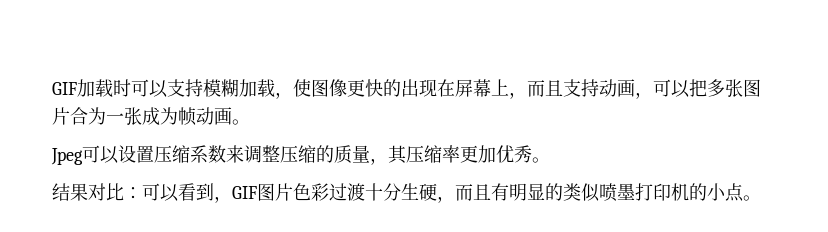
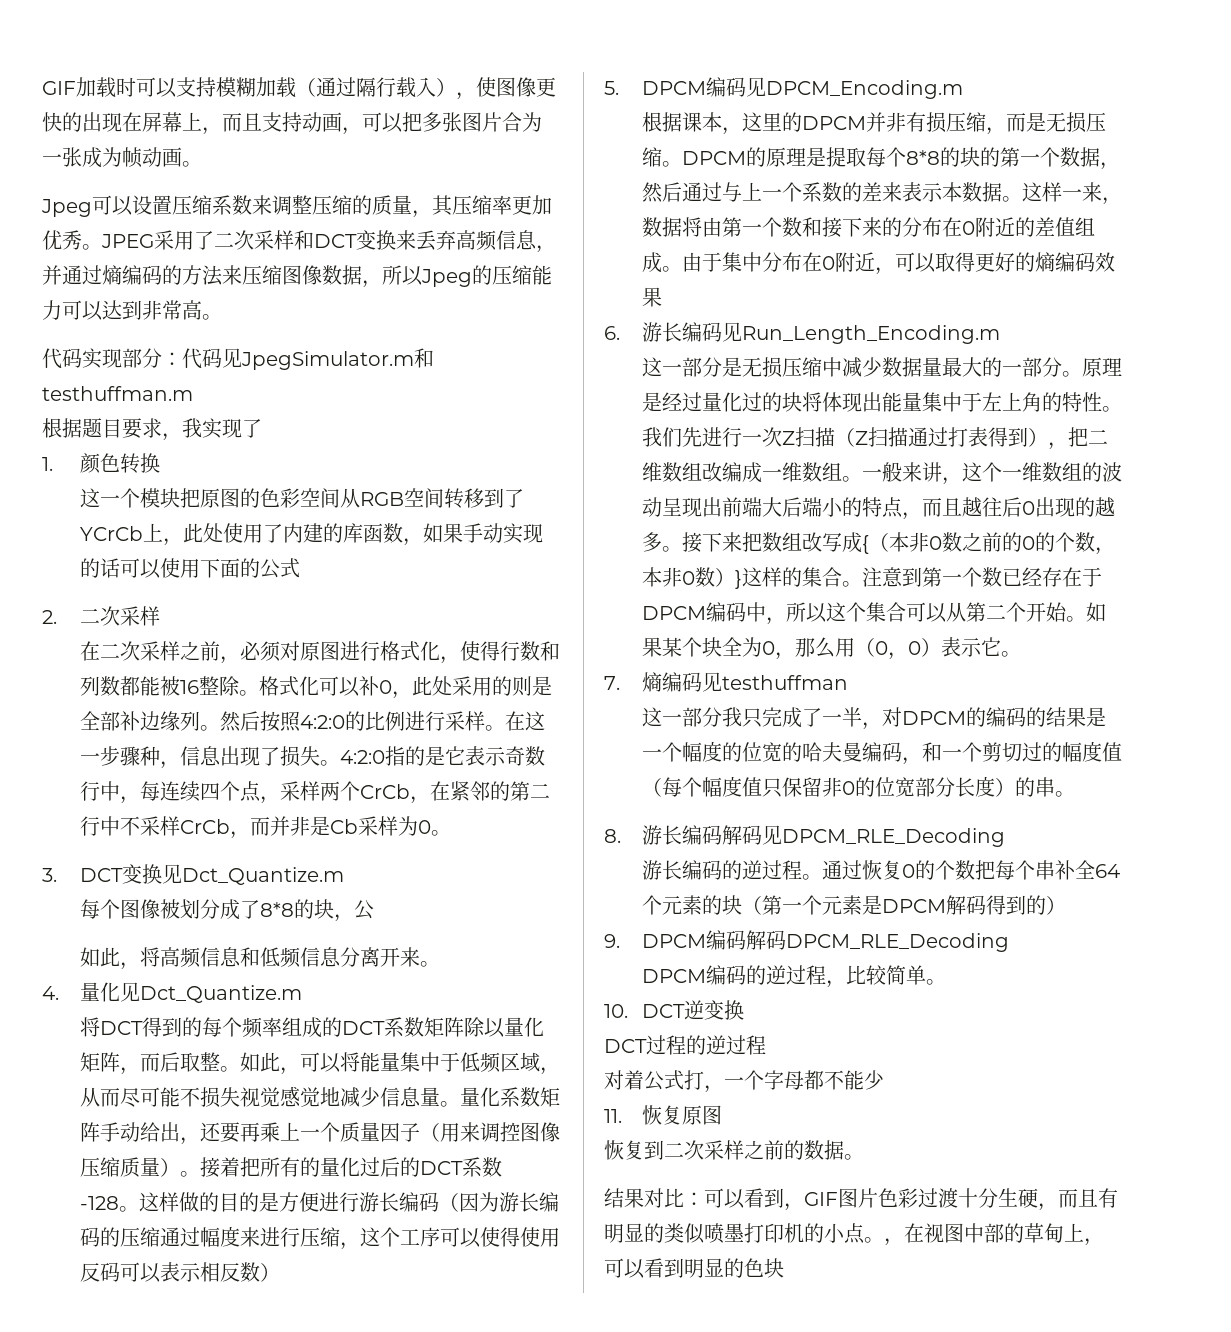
(275, 88) none -> [296,77,456,98] （通过隔行载入）
(550, 160) none -> [101,230,556,253] [42,265,552,288] [42,300,222,321] [42,348,434,370] [42,386,193,401] [42,418,262,441] [42,453,161,474] [80,488,525,509] [80,523,544,546] [80,558,301,579] [42,606,161,626] [80,641,561,664] [80,676,553,699] [80,711,546,732] [80,746,546,769] [80,781,551,804] [80,816,452,839] [42,864,345,885] [80,899,375,922] [80,947,441,970] [42,982,303,1003] [80,1017,545,1038] [80,1052,561,1075] [80,1086,561,1108] [80,1122,561,1145] [80,1157,503,1178] [80,1192,560,1212] [80,1226,561,1250] [80,1262,281,1283] [604,77,964,99] [642,112,1107,135] [642,147,1121,170] [642,182,1123,205] [642,217,1096,238] [642,252,1116,275] [642,287,663,307] [604,322,1001,344] [642,357,1123,378] [642,392,1123,412] [642,427,1109,450] [642,462,1123,485] [642,497,1116,520] [642,532,1116,555] [642,567,1103,589] [642,602,1107,625] [642,637,1022,660] [604,672,849,692] [642,707,1107,730] [642,741,1123,765] [642,776,1076,798] [604,825,1006,847] [642,860,1121,880] [642,895,1067,915] [604,930,1010,952] [642,965,947,988] [604,1000,745,1020] [604,1035,766,1055] [604,1070,884,1093] [604,1105,723,1125] [604,1140,864,1160] JPEG采用了二次采样和DCT变换来丢弃高频信息，并通过熵编码的方法来压缩图像数据，所以Jpeg的压缩能力可以达到非常高。 // 代码实现部分：代码见JpegSimulator.m和testhuffman.m // 根据题目要求，我实现了 // 1.颜色转换 // 这一个模块把原图的色彩空间从RGB空间转移到了YCrCb上，此处使用了内建的库函数，如果手动实现的话可以使用下面的公式 // 2.二次采样 // 在二次采样之前，必须对原图进行格式化，使得行数和列数都能被16整除。格式化可以补0，此处采用的则是全部补边缘列。然后按照4:2:0的比例进行采样。在这一步骤种，信息出现了损失。4:2:0指的是它表示奇数行中，每连续四个点，采样两个CrCb，在紧邻的第二行中不采样CrCb，而并非是Cb采样为0。 // 3. DCT变换见Dct_Quantize.m // 每个图像被划分成了8*8的块，公 // 如此，将高频信息和低频信息分离开来。 // 4.量化见Dct_Quantize.m // 将DCT得到的每个频率组成的DCT系数矩阵除以量化矩阵，而后取整。如此，可以将能量集中于低频区域，从而尽可能不损失视觉感觉地减少信息量。量化系数矩阵手动给出，还要再乘上一个质量因子（用来调控图像压缩质量）。接着把所有的量化过后的DCT系数-128。这样做的目的是方便进行游长编码（因为游长编码的压缩通过幅度来进行压缩，这个工序可以使得使用反码可以表示相反数） // 5. DPCM编码见DPCM_Encoding.m // 根据课本，这里的DPCM并非有损压缩，而是无损压缩。DPCM的原理是提取每个8*8的块的第一个数据，然后通过与上一个系数的差来表示本数据。这样一来，数据将由第一个数和接下来的分布在0附近的差值组成。由于集中分布在0附近，可以取得更好的熵编码效果 // 6.游长编码见Run_Length_Encoding.m // 这一部分是无损压缩中减少数据量最大的一部分。原理是经过量化过的块将体现出能量集中于左上角的特性。我们先进行一次Z扫描（Z扫描通过打表得到），把二维数组改编成一维数组。一般来讲，这个一维数组的波动呈现出前端大后端小的特点，而且越往后0出现的越多。接下来把数组改写成{（本非0数之前的0的个数，本非0数）}这样的集合。注意到第一个数已经存在于DPCM编码中，所以这个集合可以从第二个开始。如果某个块全为0，那么用（0，0）表示它。 // 7.熵编码见testhuffman // 这一部分我只完成了一半，对DPCM的编码的结果是一个幅度的位宽的哈夫曼编码，和一个剪切过的幅度值（每个幅度值只保留非0的位宽部分长度）的串。 // 8.游长编码解码见DPCM_RLE_Decoding // 游长编码的逆过程。通过恢复0的个数把每个串补全64个元素的块（第一个元素是DPCM解码得到的） // 9. DPCM编码解码DPCM_RLE_Decoding // DPCM编码的逆过程，比较简单。 // 10. DCT逆变换 // DCT过程的逆过程 // 对着公式打，一个字母都不能少 // 11.恢复原图 // 恢复到二次采样之前的数据。
(761, 198) none -> [884,1223,1104,1246] [604,1258,784,1279] ，在视图中部的草甸上，可以看到明显的色块

